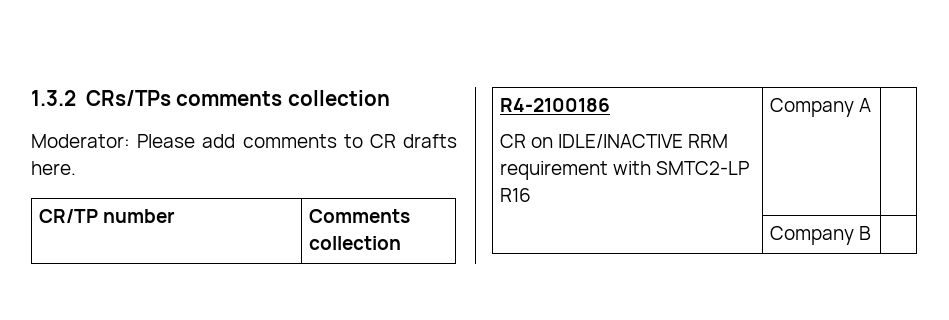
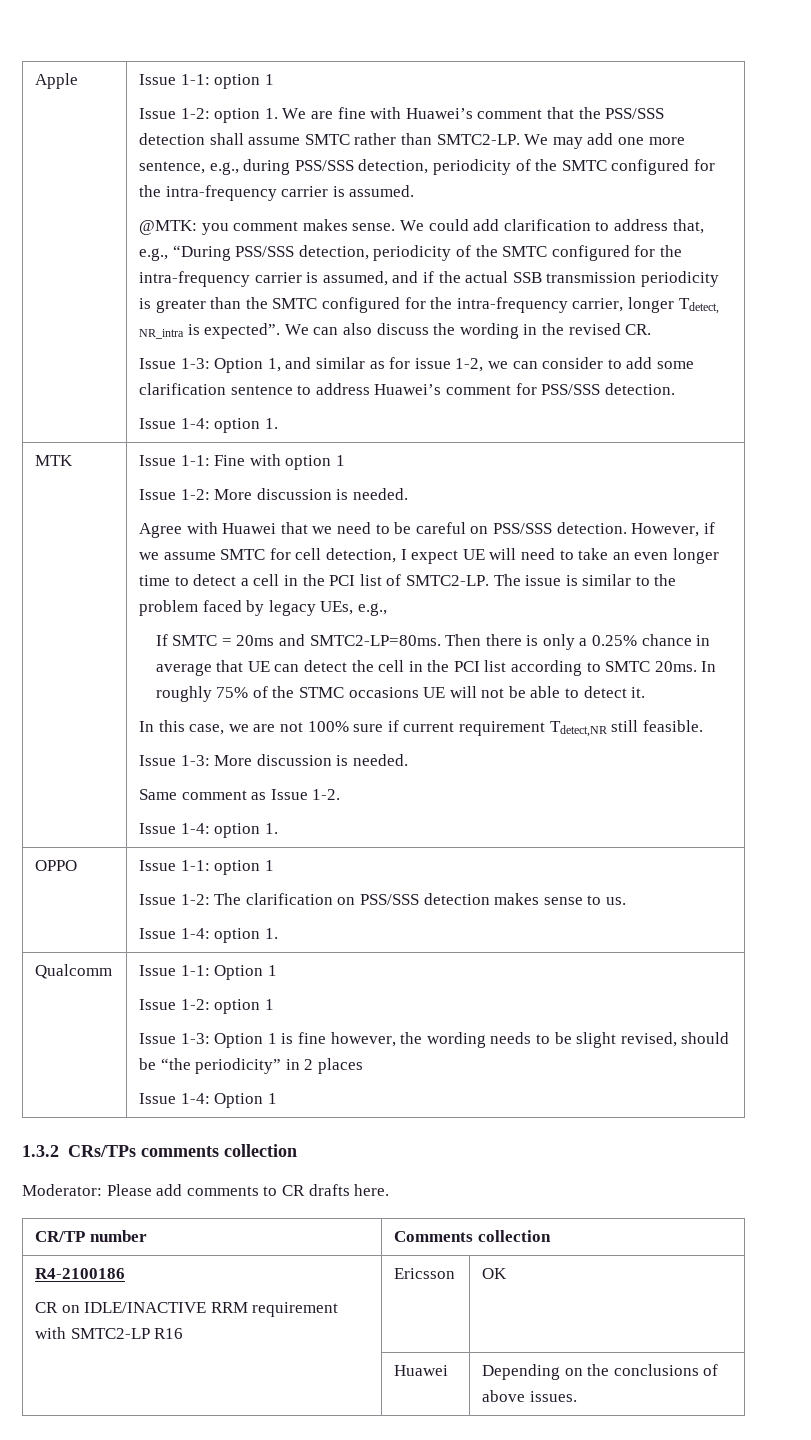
(31, 98) none -> [35,73,79,89] [139,74,274,89] [139,107,665,123] [139,133,685,149] [139,159,715,175] [139,185,415,201] [139,219,704,235] [139,245,682,261] [139,271,719,287] [139,297,719,314] [139,323,652,339] [139,357,694,373] [139,383,675,395] [139,418,278,433] [35,455,74,466] [139,454,345,470] [139,488,408,500] [139,522,715,538] [139,548,719,564] [139,574,677,586] [139,600,387,616] [155,634,711,650] [155,660,717,676] [155,686,646,702] [139,720,703,737] [139,754,408,766] [139,789,341,800] [139,823,278,838] [35,860,78,871] [139,860,274,875] [139,893,626,905] [139,928,278,943] [35,964,113,979] [139,965,277,980] [139,999,274,1014] [139,1032,730,1048] [139,1058,363,1074] [139,1093,277,1108] Apple | Issue 1-1: option 1 // Issue 1-2: option 1. We are fine with Huawei’s comment that the PSS/SSS detection shall assume SMTC rather than SMTC2-LP. We may add one more sentence, e.g., during PSS/SSS detection, periodicity of the SMTC configured for the intra-frequency carrier is assumed. // @MTK: you comment makes sense. We could add clarification to address that, e.g., “During PSS/SSS detection, periodicity of the SMTC configured for the intra-frequency carrier is assumed, and if the actual SSB transmission periodicity is greater than the SMTC configured for the intra-frequency carrier, longer Tdetect, NR_intra is expected”. We can also discuss the wording in the revised CR. // Issue 1-3: Option 1, and similar as for issue 1-2, we can consider to add some clarification sentence to address Huawei’s comment for PSS/SSS detection. // Issue 1-4: option 1. // MTK | Issue 1-1: Fine with option 1 // Issue 1-2: More discussion is needed. // Agree with Huawei that we need to be careful on PSS/SSS detection. However, if we assume SMTC for cell detection, I expect UE will need to take an even longer time to detect a cell in the PCI list of SMTC2-LP. The issue is similar to the problem faced by legacy UEs, e.g., // If SMTC = 20ms and SMTC2-LP=80ms. Then there is only a 0.25% chance in average that UE can detect the cell in the PCI list according to SMTC 20ms. In roughly 75% of the STMC occasions UE will not be able to detect it. // In this case, we are not 100% sure if current requirement Tdetect,NR still feasible. // Issue 1-3: More discussion is needed. // Same comment as Issue 1-2. // Issue 1-4: option 1. // OPPO | Issue 1-1: option 1 // Issue 1-2: The clarification on PSS/SSS detection makes sense to us. // Issue 1-4: option 1. // Qualcomm | Issue 1-1: Option 1 // Issue 1-2: option 1 // Issue 1-3: Option 1 is fine however, the wording needs to be slight revised, should be “the periodicity” in 2 places // Issue 1-4: Option 1 //
[769,98,872,117] [769,226,872,245] Company A | // | Company B | -> [394,1268,456,1279] [482,1268,508,1279] [394,1365,449,1376] [482,1364,719,1380] [482,1390,577,1402] Ericsson | OK // | Huawei | Depending on the conclusions of above issues.

